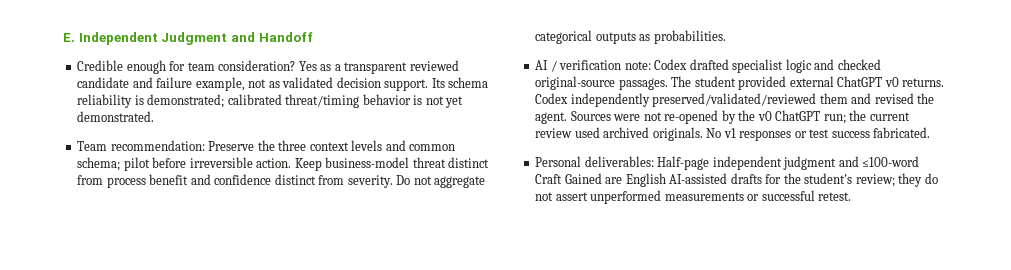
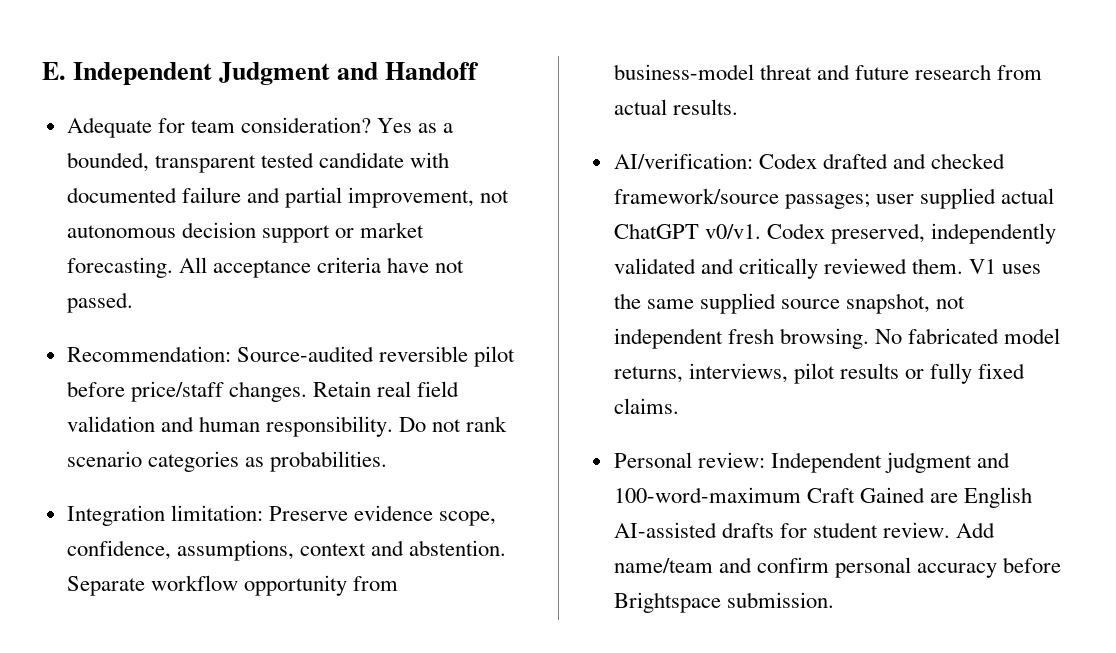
[77,60,166,74] Credible enough -> [66,117,152,138] Adequate
[344,60,459,74] [77,77,489,91] [77,94,464,108] [77,111,155,122] [77,140,456,151] [77,157,490,171] [77,174,486,188] [535,30,726,44] [535,59,881,73] [535,76,945,90] [535,93,935,107] [535,110,910,124] [535,127,931,141] [535,156,782,170] transparent reviewed candidate and failure example, not as validated decision support. Its schema reliability is demonstrated; calibrated threat/timing behavior is not yet demonstrated. // Team recommendation: Preserve the three context levels and common schema; pilot before irreversible action. Keep business-model threat distinct from process benefit and confidence distinct from severity. Do not aggregate categorical outputs as probabilities. // AI / verification note: Codex drafted specialist logic and checked original-source passages. The student provided external ChatGPT v0 returns. Codex independently preserved/validated/reviewed them and revised the agent. Sources were not re-opened by the v0 ChatGPT run; the current review used archived originals. No v1 responses or test success fabricated. // Personal deliverables: Half-page independent -> [66,152,450,173] [66,187,510,208] [66,222,425,243] [66,257,465,278] [66,292,133,313] [66,346,515,367] [66,381,460,402] [66,416,508,437] [66,451,387,472] [66,505,497,526] [66,540,507,561] [66,575,398,596] [613,64,1043,80] [613,99,738,115] [613,153,1006,169] [613,188,1055,209] [613,223,1057,244] [613,258,1042,279] [613,293,966,314] [613,328,1061,349] [613,363,1026,384] [613,398,679,414] [613,452,882,473] bounded, transparent tested candidate with documented failure and partial improvement, not autonomous decision support or market forecasting. All acceptance criteria have not passed. // Recommendation: Source-audited reversible pilot before price/staff changes. Retain real field validation and human responsibility. Do not rank scenario categories as probabilities. // Integration limitation: Preserve evidence scope, confidence, assumptions, context and abstention. Separate workflow opportunity from business-model threat and future research from actual results. // AI/verification: Codex drafted and checked framework/source passages; user supplied actual ChatGPT v0/v1. Codex preserved, independently validated and critically reviewed them. V1 uses the same supplied source snapshot, not independent fresh browsing. No fabricated model returns, interviews, pilot results or fully fixed claims. // Personal review: Independent
[862,156,920,167] ≤100-word -> [613,487,801,503] 100-word-maximum
[783,173,938,187] [535,190,852,204] the student's review; they do not assert unperformed measurements or successful retest. -> [812,522,996,538] [613,557,1062,578] [613,592,834,613] student review. Add name/team and confirm personal accuracy before Brightspace submission.

